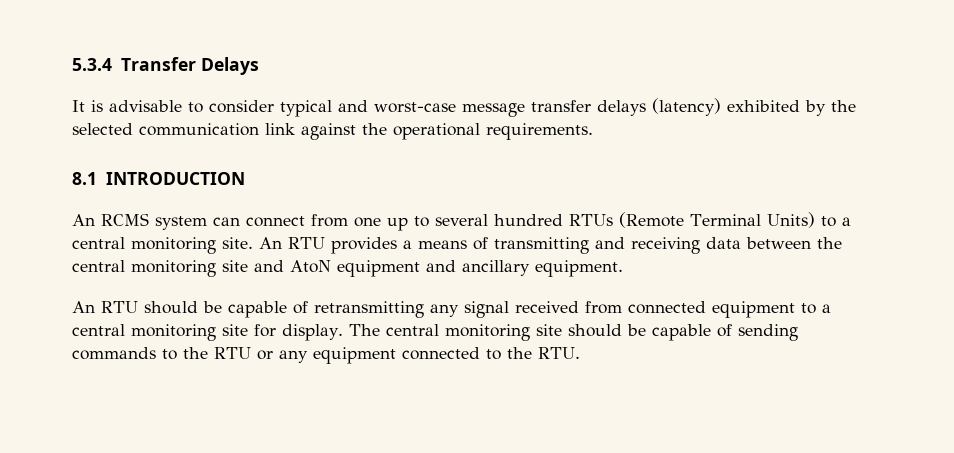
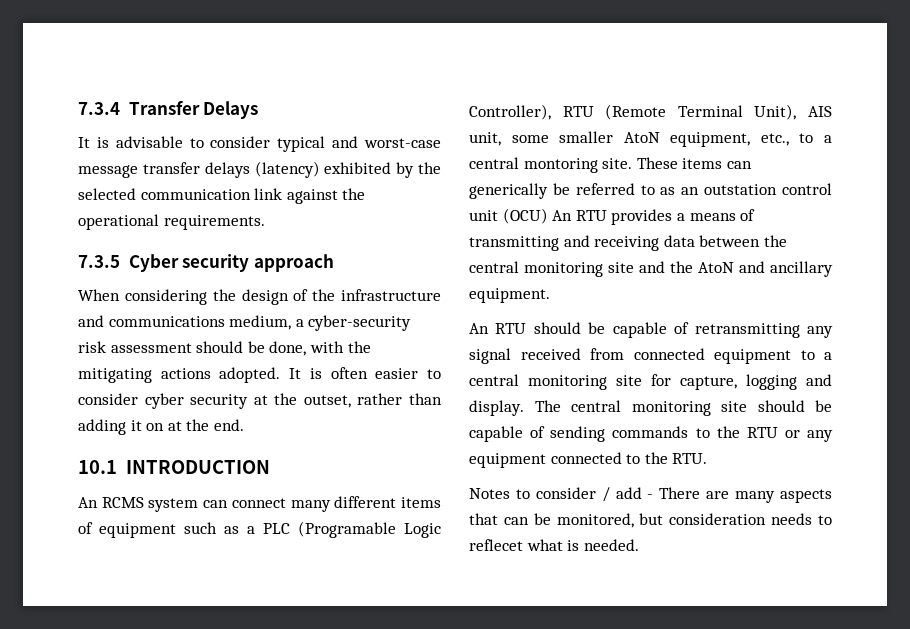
[72,58,112,71] 5.3.4 -> [78,102,120,115] 7.3.4
[72,172,97,185] 8.1 -> [78,254,334,272] [78,289,441,305] [78,315,412,331] [78,341,371,356] [78,367,442,383] [78,393,442,409] [78,419,244,435] [78,460,117,474] 7.3.5 Cyber security approach // When considering the design of the infrastructure and communications medium, a cyber-security risk assessment should be done, with the mitigating actions adopted. It is often easier to consider cyber security at the outset, rather than adding it on at the end. // 10.1
[311,212,851,231] [72,237,253,254] from one up to several hundred RTUs (Remote Terminal Units) to a central monitoring site. -> [290,496,441,512] [78,521,441,538] [469,104,832,120] [469,131,832,147] [469,157,752,173] [469,183,832,199] [469,208,548,224] many different items of equipment such as a PLC (Programable Logic Controller), RTU (Remote Terminal Unit), AIS unit, some smaller AtoN equipment, etc., to a central montoring site. These items can generically be referred to as an outstation control unit (OCU)
[290,260,420,277] AtoN equipment -> [670,261,734,273] the AtoN
(276, 330) none -> [680,374,832,390] capture, logging and
(580, 353) none -> [469,487,832,503] [469,513,832,528] [469,539,639,551] // Notes to consider / add - There are many aspects that can be monitored, but consideration needs to reflecet what is needed.

